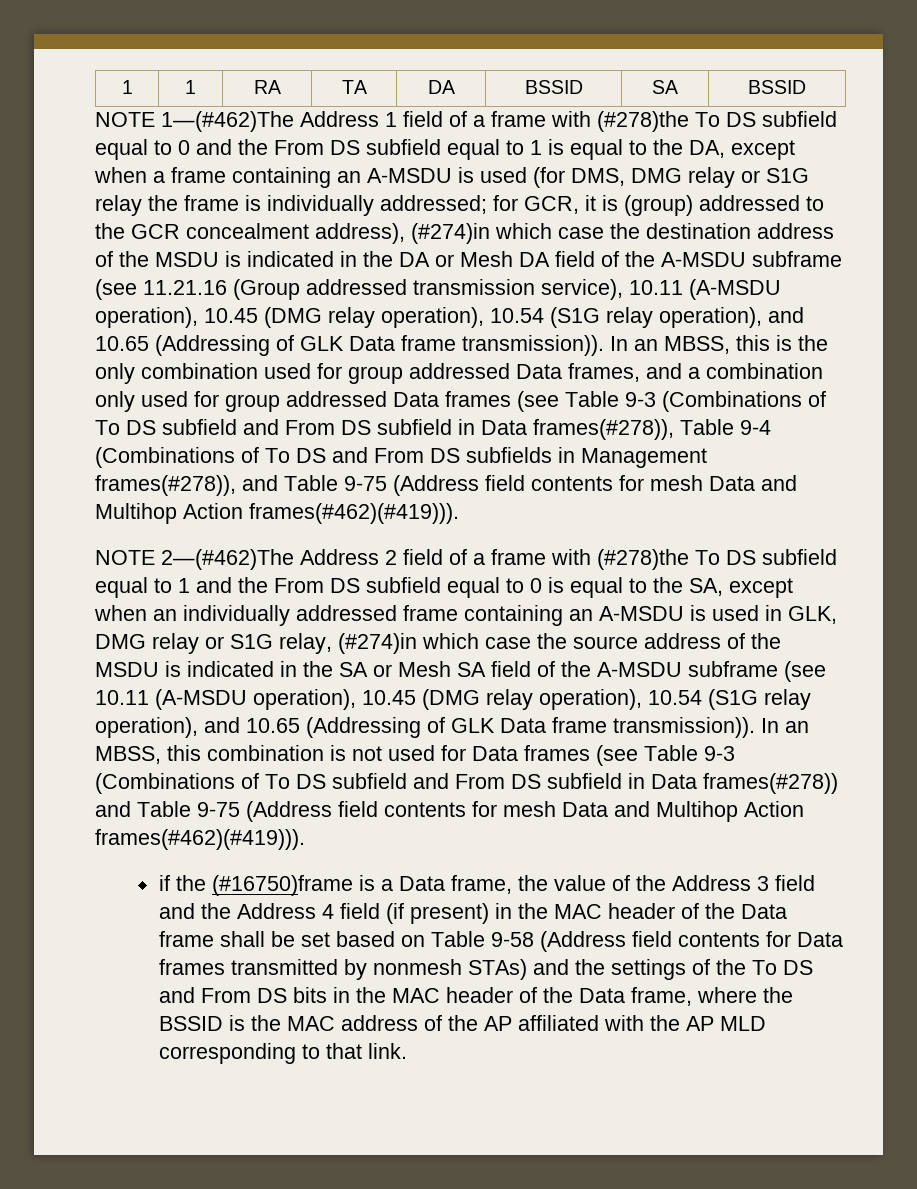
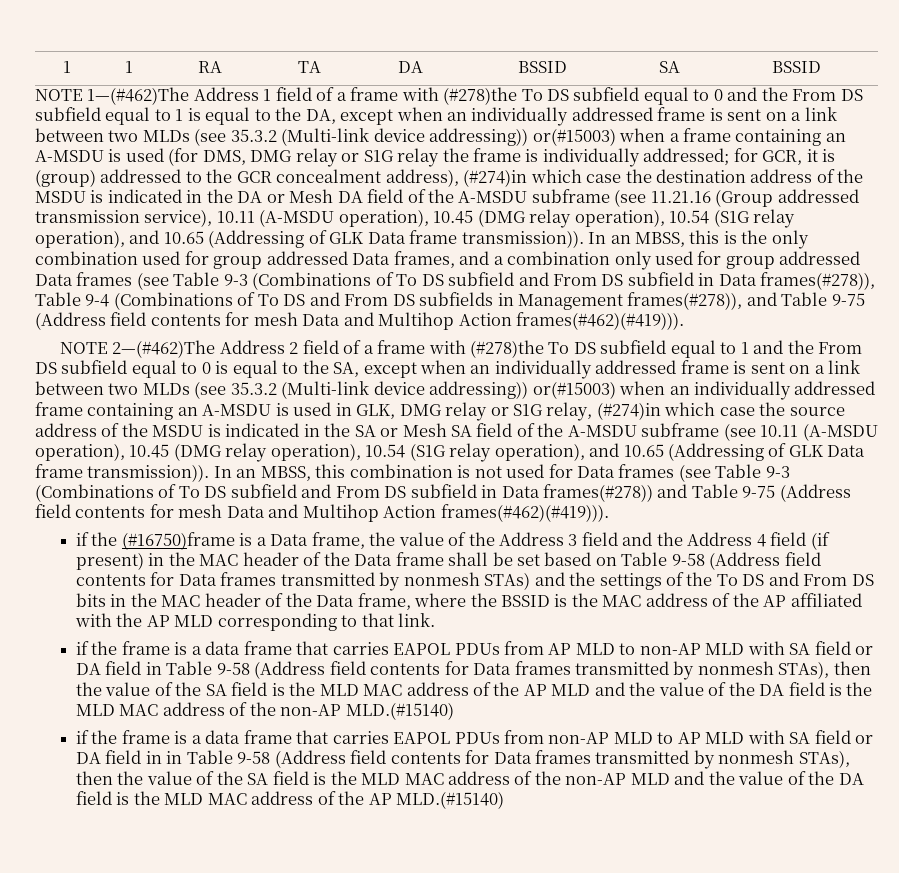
(147, 175) none -> [447,107,837,126] [35,128,666,146] an individually addressed frame is sent on a link between two MLDs (see 35.3.2 (Multi-link device addressing)) or(#15003) when
(458, 613) none -> [733,360,861,374] [35,381,876,400] [35,402,83,416] is sent on a link between two MLDs (see 35.3.2 (Multi-link device addressing)) or(#15003) when an individually addressed frame
(407, 1051) none -> [76,641,874,655] [76,661,871,680] [76,682,873,696] [76,702,454,720] [76,730,874,744] [76,750,850,769] [76,771,864,785] [76,791,505,809] // if the frame is a data frame that carries EAPOL PDUs from AP MLD to non-AP MLD with SA field or DA field in Table 9-58 (Address field contents for Data frames transmitted by nonmesh STAs), then the value of the SA field is the MLD MAC address of the AP MLD and the value of the DA field is the MLD MAC address of the non-AP MLD.(#15140) // if the frame is a data frame that carries EAPOL PDUs from non-AP MLD to AP MLD with SA field or DA field in in Table 9-58 (Address field contents for Data frames transmitted by nonmesh STAs), then the value of the SA field is the MLD MAC address of the non-AP MLD and the value of the DA field is the MLD MAC address of the AP MLD.(#15140)

